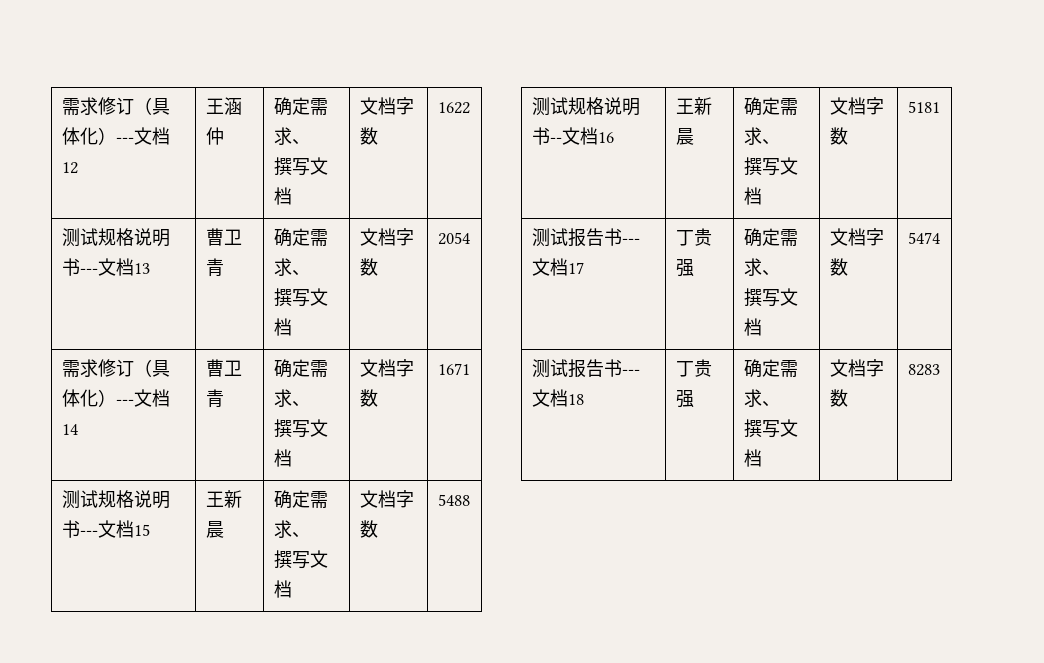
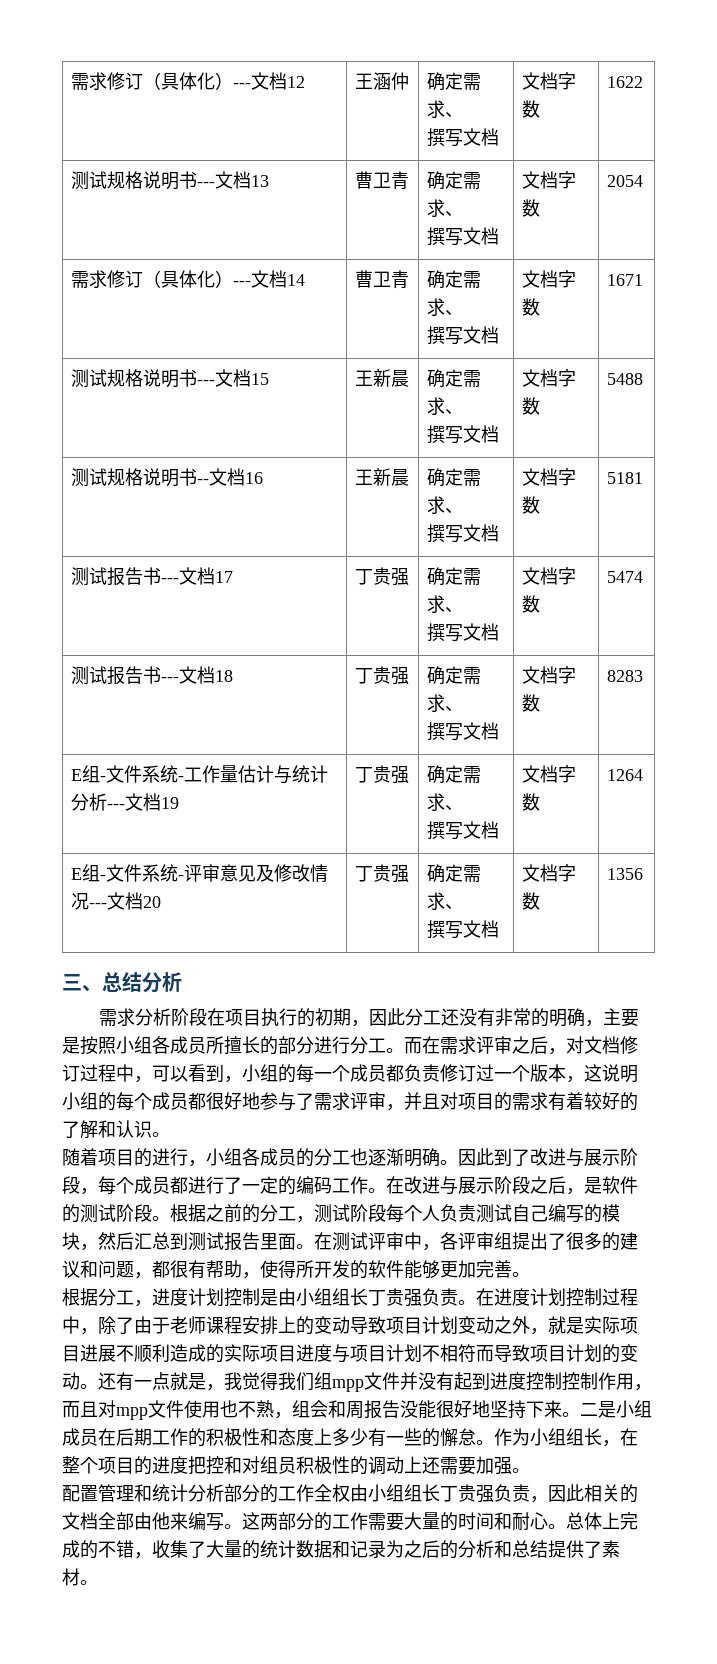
(940, 370) none -> [71,765,329,784] [71,793,180,811] [355,765,410,784] [427,765,482,784] [427,793,464,811] [427,821,500,840] [522,765,577,783] [522,793,541,811] [607,769,644,781] [71,864,329,883] [71,892,162,910] [355,864,410,883] [427,864,482,883] [427,892,464,910] [427,920,500,939] [522,864,577,882] [522,892,541,910] [607,868,644,880] [62,972,182,993] [98,1008,639,1027] [62,1036,638,1055] [62,1064,638,1083] [62,1092,638,1111] [62,1120,170,1139] [62,1148,638,1167] [62,1176,638,1195] [62,1204,620,1223] [62,1232,638,1251] [62,1260,530,1279] [62,1288,638,1307] [62,1316,638,1335] [62,1344,638,1363] [62,1372,652,1392] [62,1400,652,1420] [62,1428,638,1447] [62,1456,530,1475] [62,1484,638,1503] [62,1512,638,1531] [62,1540,620,1559] [62,1568,98,1586] // E组-文件系统-工作量估计与统计分析---文档19 | 丁贵强 | 确定需求、 // 撰写文档 | 文档字数 | 1264 // E组-文件系统-评审意见及修改情况---文档20 | 丁贵强 | 确定需求、 // 撰写文档 | 文档字数 | 1356 // 三、总结分析 // 需求分析阶段在项目执行的初期，因此分工还没有非常的明确，主要是按照小组各成员所擅长的部分进行分工。而在需求评审之后，对文档修订过程中，可以看到，小组的每一个成员都负责修订过一个版本，这说明小组的每个成员都很好地参与了需求评审，并且对项目的需求有着较好的了解和认识。 // 随着项目的进行，小组各成员的分工也逐渐明确。因此到了改进与展示阶段，每个成员都进行了一定的编码工作。在改进与展示阶段之后，是软件的测试阶段。根据之前的分工，测试阶段每个人负责测试自己编写的模块，然后汇总到测试报告里面。在测试评审中，各评审组提出了很多的建议和问题，都很有帮助，使得所开发的软件能够更加完善。 // 根据分工，进度计划控制是由小组组长丁贵强负责。在进度计划控制过程中，除了由于老师课程安排上的变动导致项目计划变动之外，就是实际项目进展不顺利造成的实际项目进度与项目计划不相符而导致项目计划的变动。还有一点就是，我觉得我们组mpp文件并没有起到进度控制控制作用，而且对mpp文件使用也不熟，组会和周报告没能很好地坚持下来。二是小组成员在后期工作的积极性和态度上多少有一些的懈怠。作为小组组长，在整个项目的进度把控和对组员积极性的调动上还需要加强。 // 配置管理和统计分析部分的工作全权由小组组长丁贵强负责，因此相关的文档全部由他来编写。这两部分的工作需要大量的时间和耐心。总体上完成的不错，收集了大量的统计数据和记录为之后的分析和总结提供了素材。

